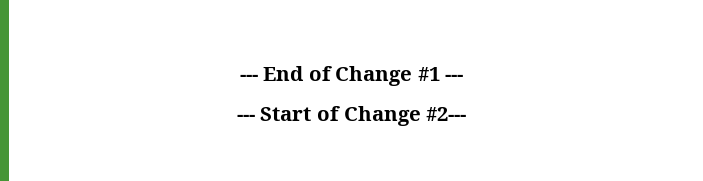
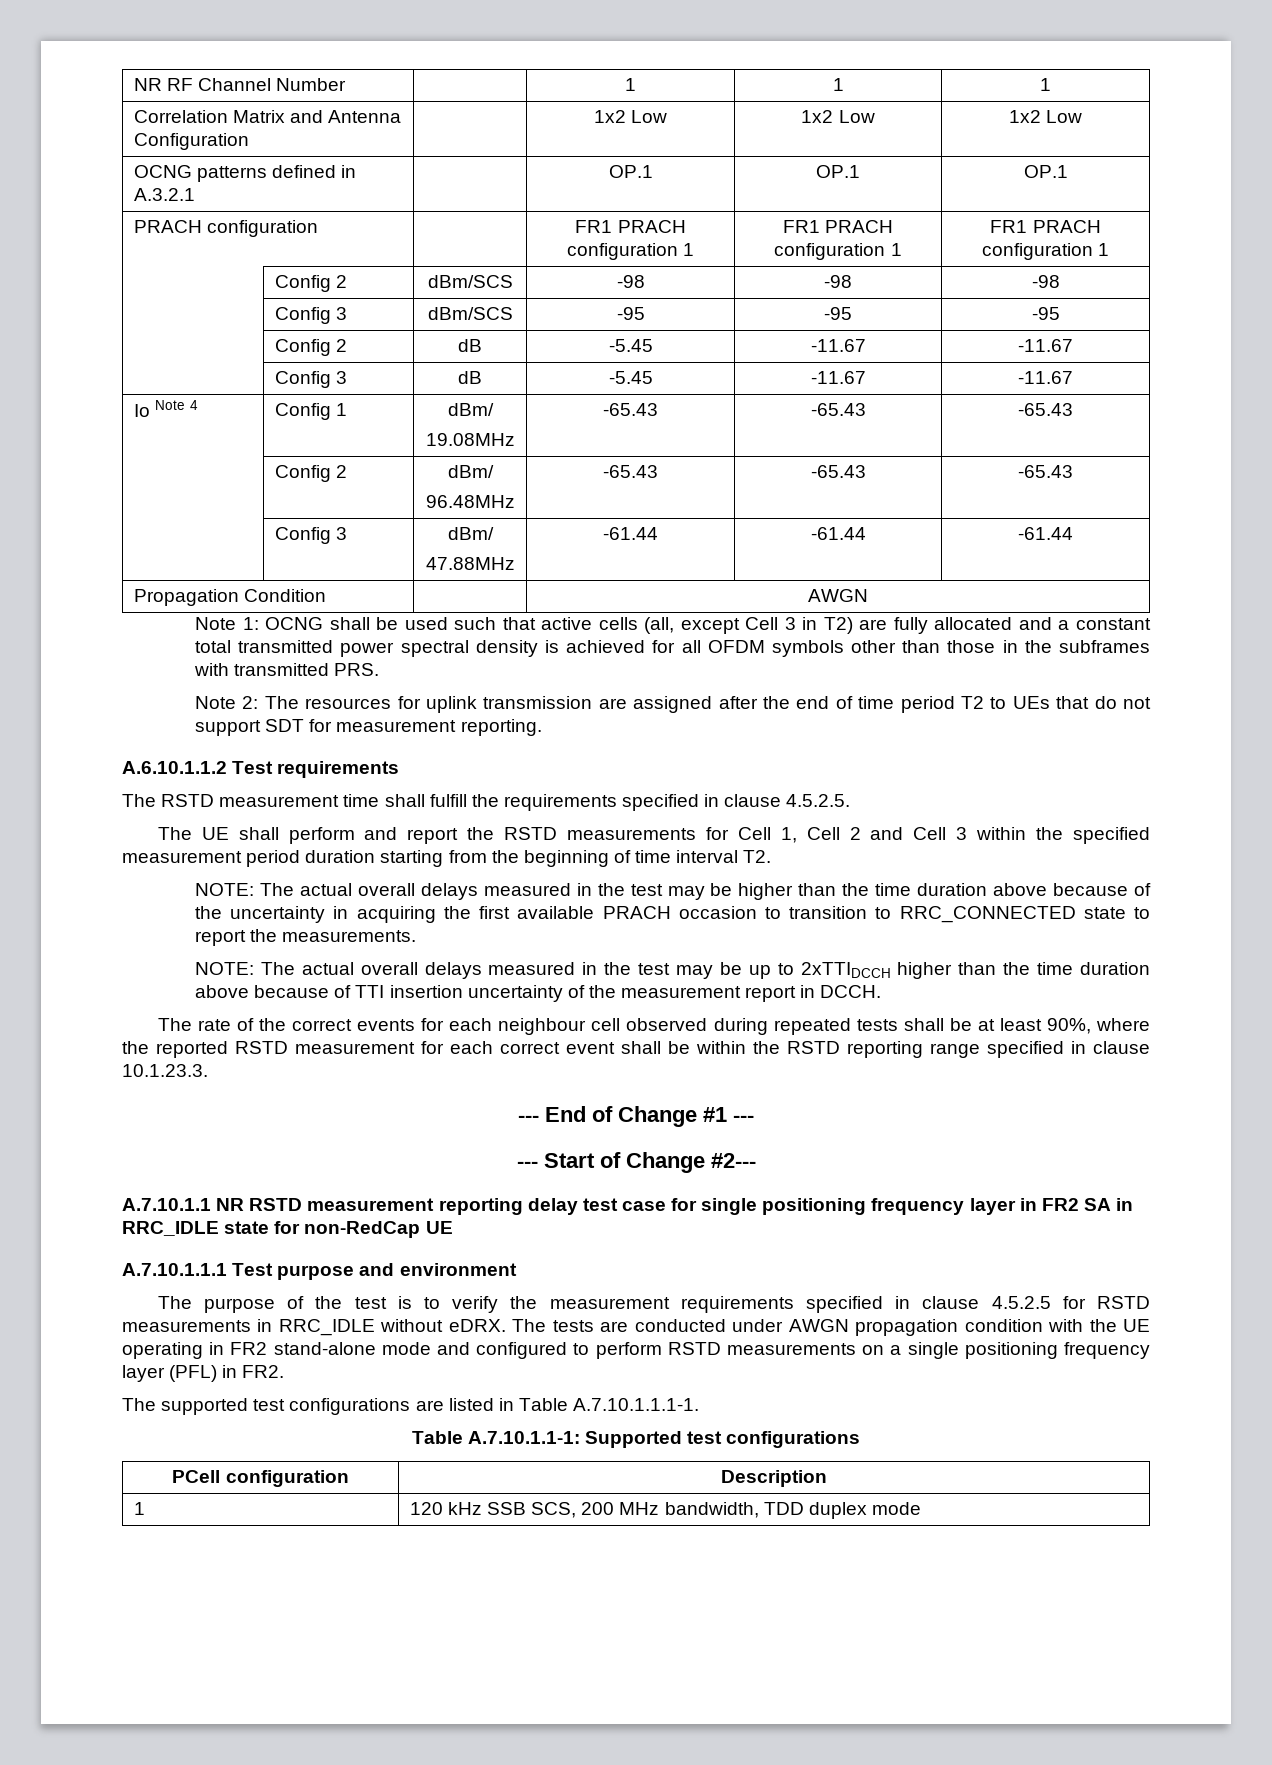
(239, 77) none -> [133,78,347,91] [625,78,636,91] [832,78,844,91] [1040,78,1051,91] [133,110,402,123] [133,133,249,150] [593,110,668,123] [801,110,875,123] [1008,110,1083,123] [133,165,357,182] [133,188,195,201] [608,165,653,178] [816,165,860,178] [1023,165,1068,178] [133,220,318,237] [575,220,686,233] [566,243,695,260] [782,220,894,233] [774,243,902,260] [990,220,1101,233] [981,243,1110,260] [274,275,347,292] [427,275,513,288] [616,275,645,288] [824,275,852,288] [1031,275,1060,288] [274,307,347,324] [427,307,513,320] [616,307,645,320] [824,307,852,320] [1031,307,1060,320] [274,339,347,356] [458,339,482,352] [608,339,653,352] [810,339,866,352] [1018,339,1073,352] [274,371,347,388] [458,371,482,384] [608,371,653,384] [810,371,866,384] [1018,371,1073,384] [133,400,198,417] [274,403,347,420] [447,403,494,416] [425,433,515,446] [603,403,658,416] [810,403,866,416] [1018,403,1073,416] [274,465,347,482] [447,465,494,478] [425,495,515,508] [603,465,658,478] [810,465,866,478] [1018,465,1073,478] [274,527,347,544] [447,527,494,540] [425,557,515,570] [603,527,658,540] [810,527,866,540] [1018,527,1073,540] [133,589,326,606] [808,589,868,602] [195,617,1151,634] [195,640,1150,657] [194,663,380,676] [195,696,1151,713] [195,719,542,736] [122,761,400,778] [122,794,851,811] [157,827,1151,844] [122,850,772,867] [195,883,1151,900] [195,906,1151,923] [195,929,417,946] [195,962,1150,979] [195,985,882,1002] [157,1018,1150,1035] [122,1041,1150,1058] [122,1064,208,1077] NR RF Channel Number | | 1 | 1 | 1 // Correlation Matrix and Antenna Configuration | | 1x2 Low | 1x2 Low | 1x2 Low // OCNG patterns defined in A.3.2.1 | | OP.1 | OP.1 | OP.1 // PRACH configuration | | FR1 PRACH configuration 1 | FR1 PRACH configuration 1 | FR1 PRACH configuration 1 // | Config 2 | dBm/SCS | -98 | -98 | -98 // | Config 3 | dBm/SCS | -95 | -95 | -95 // | Config 2 | dB | -5.45 | -11.67 | -11.67 // | Config 3 | dB | -5.45 | -11.67 | -11.67 // Io Note 4 | Config 1 | dBm/ // 19.08MHz | -65.43 | -65.43 | -65.43 // | Config 2 | dBm/ // 96.48MHz | -65.43 | -65.43 | -65.43 // | Config 3 | dBm/ // 47.88MHz | -61.44 | -61.44 | -61.44 // Propagation Condition | | AWGN // Note 1: OCNG shall be used such that active cells (all, except Cell 3 in T2) are fully allocated and a constant total transmitted power spectral density is achieved for all OFDM symbols other than those in the subframes with transmitted PRS. // Note 2: The resources for uplink transmission are assigned after the end of time period T2 to UEs that do not support SDT for measurement reporting. // A.6.10.1.1.2 Test requirements // The RSTD measurement time shall fulfill the requirements specified in clause 4.5.2.5. // The UE shall perform and report the RSTD measurements for Cell 1, Cell 2 and Cell 3 within the specified measurement period duration starting from the beginning of time interval T2. // NOTE: The actual overall delays measured in the test may be higher than the time duration above because of the uncertainty in acquiring the first available PRACH occasion to transition to RRC_CONNECTED state to report the measurements. // NOTE: The actual overall delays measured in the test may be up to 2xTTIDCCH higher than the time duration above because of TTI insertion uncertainty of the measurement report in DCCH. // The rate of the correct events for each neighbour cell observed during repeated tests shall be at least 90%, where the reported RSTD measurement for each correct event shall be within the RSTD reporting range specified in clause 10.1.23.3. //
(467, 114) none -> [122,1198,1134,1215] [122,1221,453,1238] [122,1263,517,1280] [157,1296,1150,1313] [122,1319,1150,1336] [122,1342,1151,1359] [122,1365,285,1382] [122,1398,700,1415] [411,1431,861,1448] [172,1470,349,1487] [721,1470,827,1487] [133,1502,145,1515] [409,1502,921,1519] // A.7.10.1.1 NR RSTD measurement reporting delay test case for single positioning frequency layer in FR2 SA in RRC_IDLE state for non-RedCap UE // A.7.10.1.1.1 Test purpose and environment // The purpose of the test is to verify the measurement requirements specified in clause 4.5.2.5 for RSTD measurements in RRC_IDLE without eDRX. The tests are conducted under AWGN propagation condition with the UE operating in FR2 stand-alone mode and configured to perform RSTD measurements on a single positioning frequency layer (PFL) in FR2. // The supported test configurations are listed in Table A.7.10.1.1.1-1. // Table A.7.10.1.1-1: Supported test configurations // PCell configuration | Description // 1 | 120 kHz SSB SCS, 200 MHz bandwidth, TDD duplex mode

